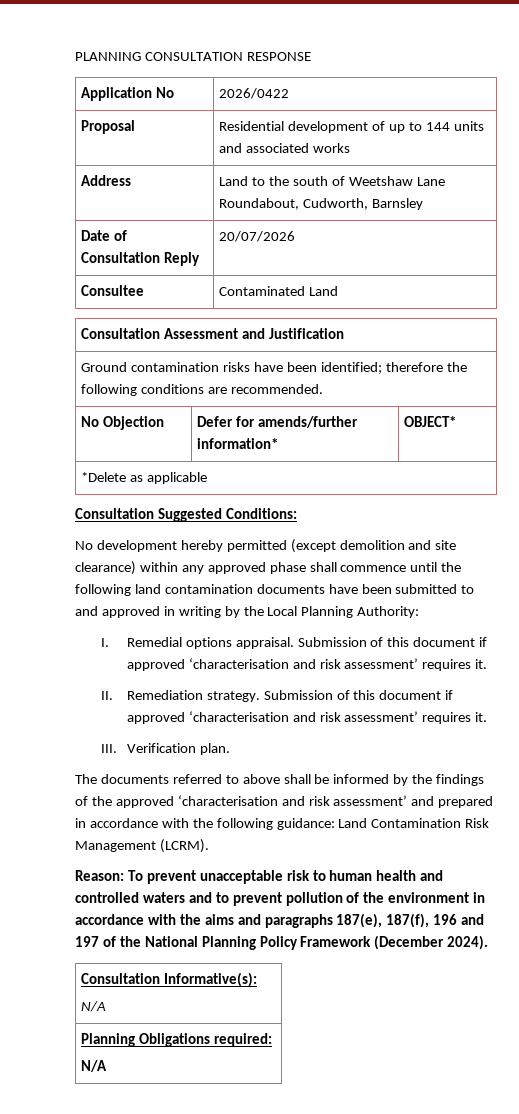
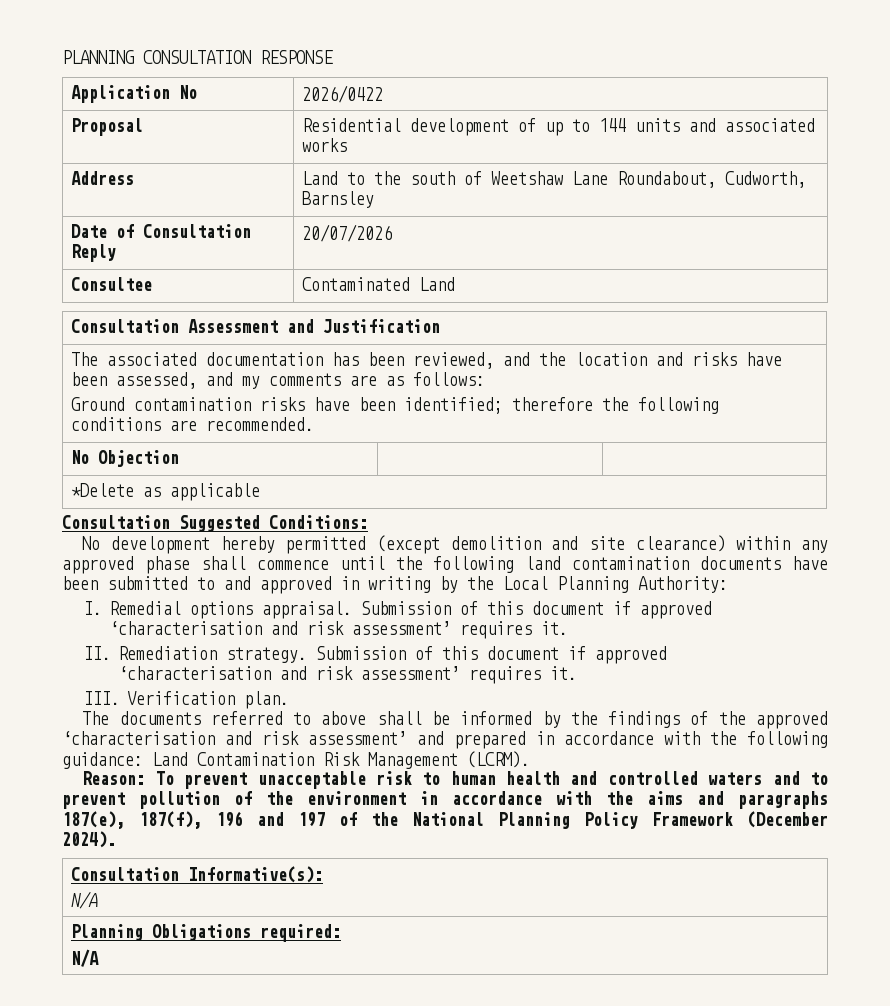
(344, 333) none -> [71,352,783,369] [71,372,486,389] The associated documentation has been reviewed, and the location and risks have been assessed, and my comments are as follows: //
[197,416,359,428] [197,438,279,449] [404,416,457,427] Defer for amends/further information* | OBJECT* -> (180, 458) |

